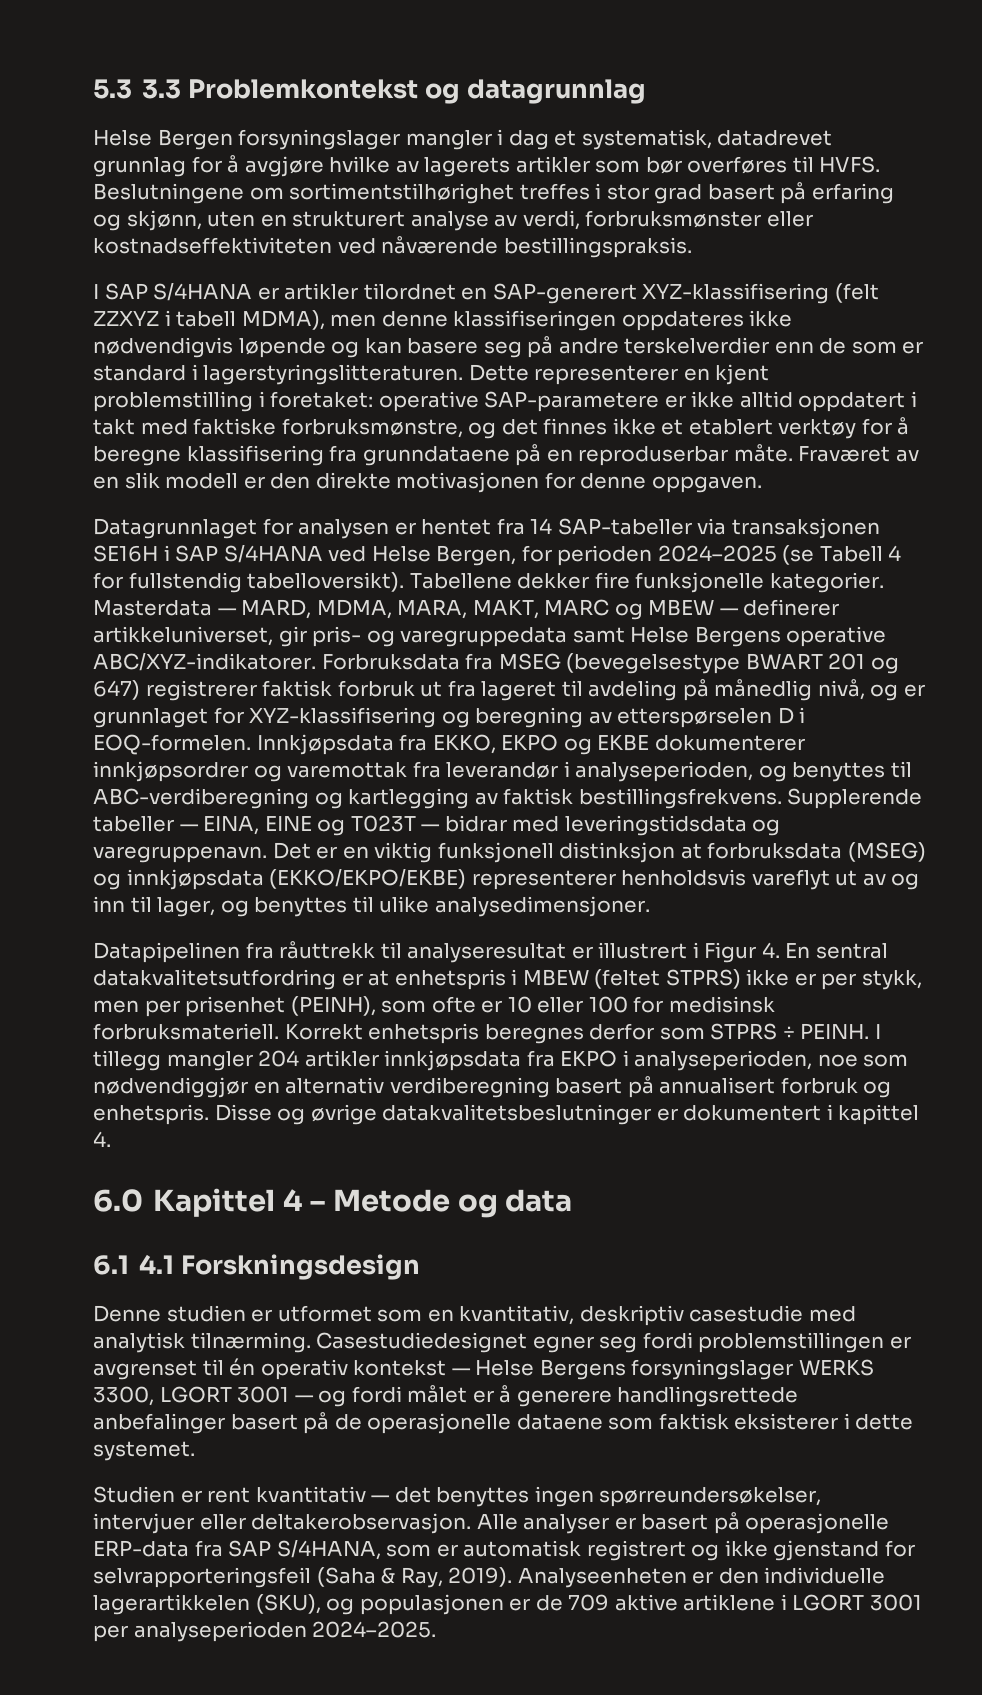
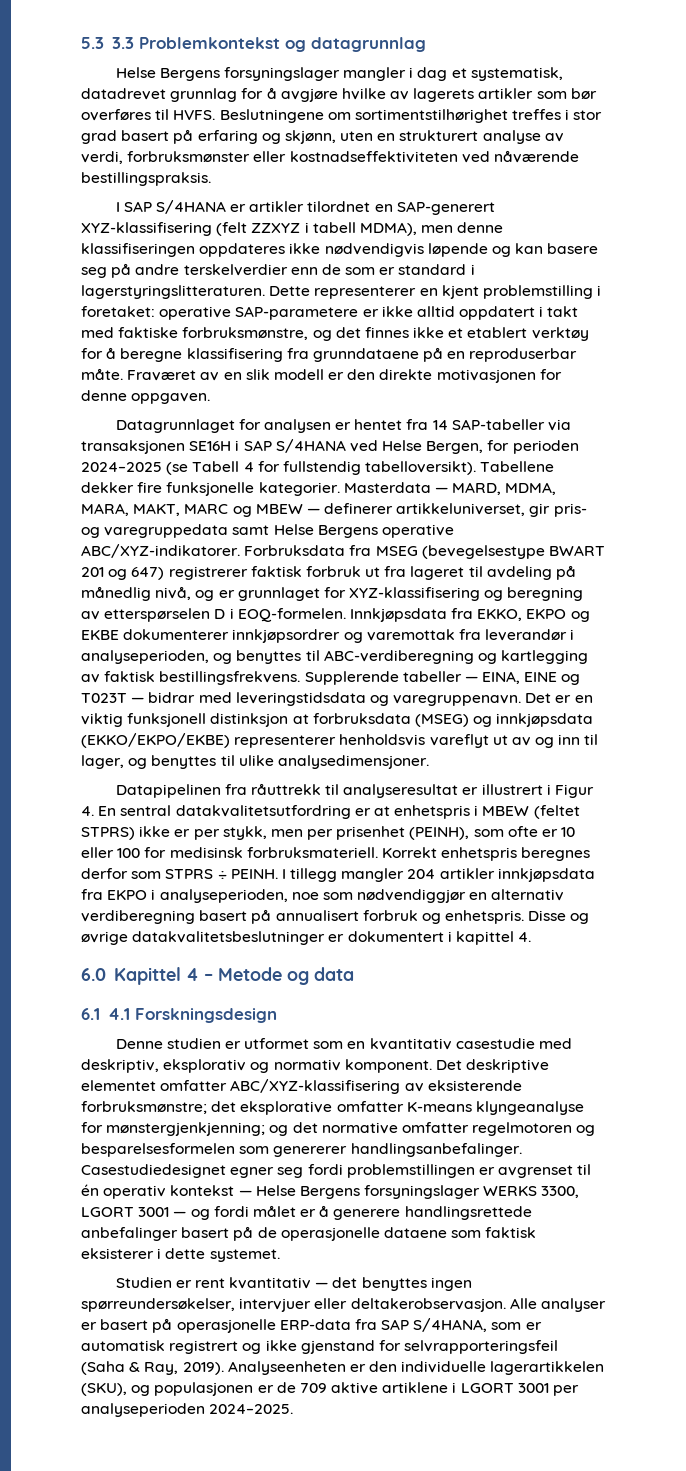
[157,129,233,150] Bergen -> [159,68,220,81] Bergens
[459,1305,856,1326] [93,1332,311,1353] kvantitativ, deskriptiv casestudie med analytisk tilnærming. -> [369,1038,572,1050] [81,1059,550,1073] [81,1079,522,1094] [81,1101,584,1115] [81,1122,596,1136] [81,1143,522,1157] kvantitativ casestudie med deskriptiv, eksplorativ og normativ komponent. Det deskriptive elementet omfatter ABC/XYZ-klassifisering av eksisterende forbruksmønstre; det eksplorative omfatter K-means klyngeanalyse for mønstergjenkjenning; og det normative omfatter regelmotoren og besparelsesformelen som genererer handlingsanbefalinger.

